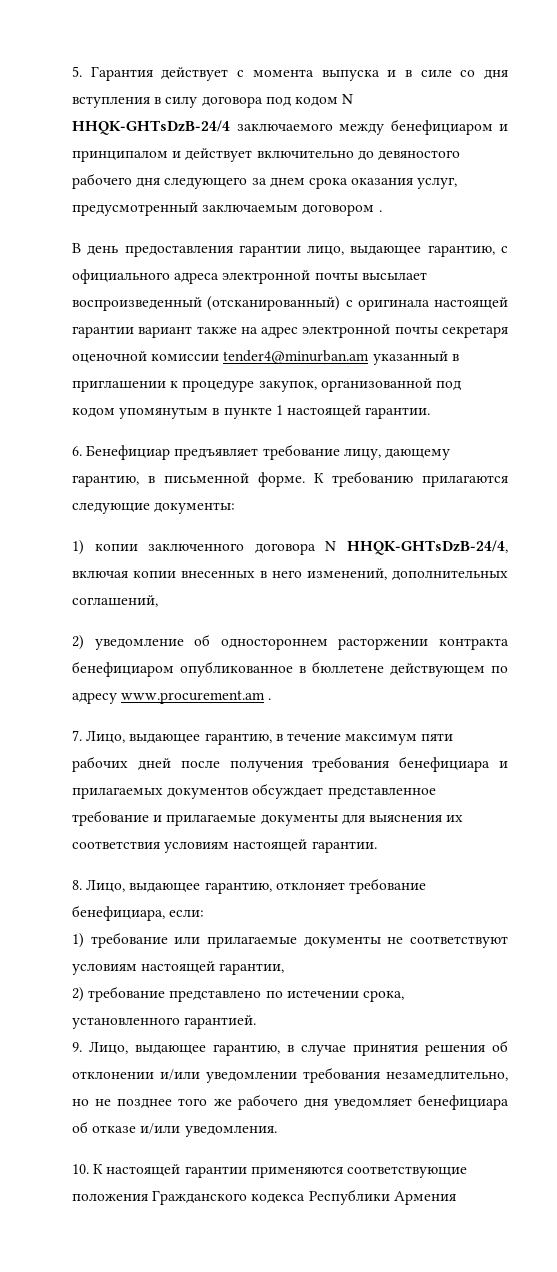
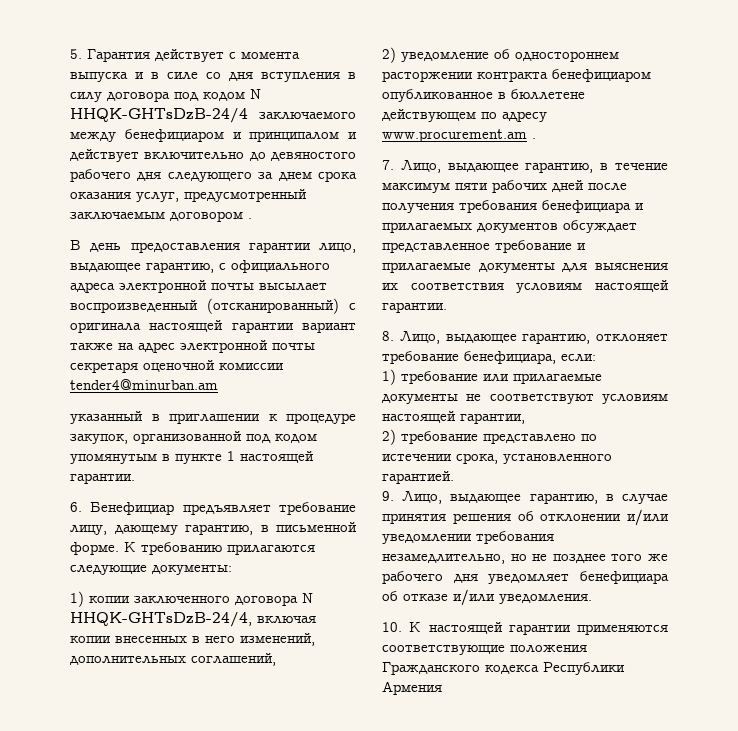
(370, 357) none -> (218, 384) //

